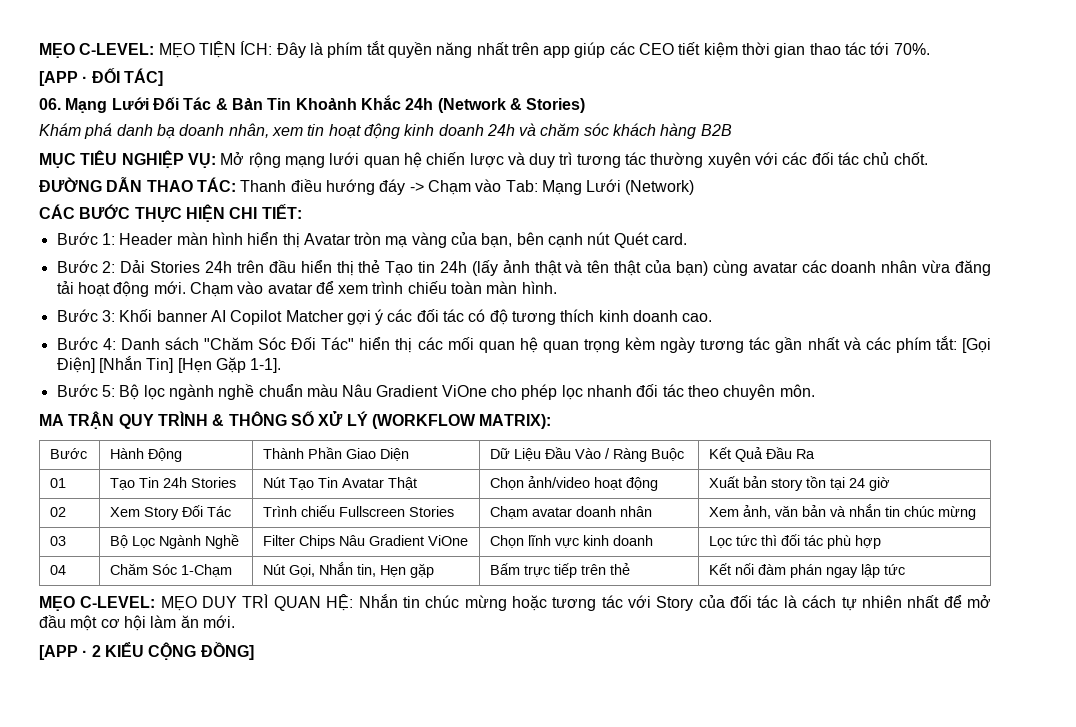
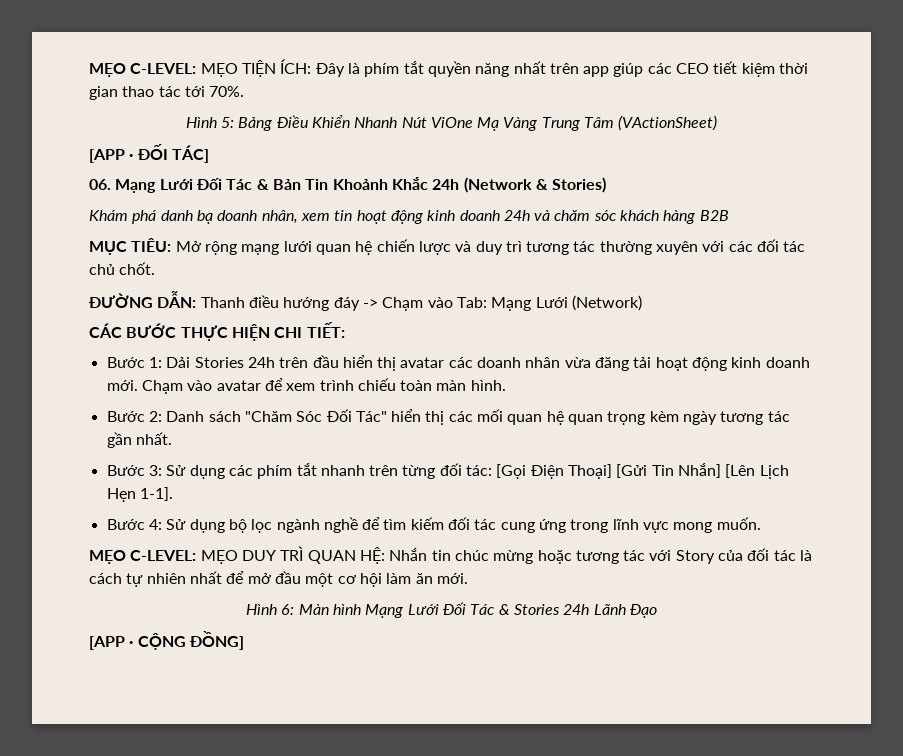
(930, 49) none -> [185,115,718,131] // Hình 5: Bảng Điều Khiển Nhanh Nút ViOne Mạ Vàng Trung Tâm (VActionSheet)
[80,150,216,168] TIÊU NGHIỆP VỤ: -> [131,238,172,252] TIÊU:
[106,177,236,192] DẪN THAO TÁC: -> [157,291,197,308] DẪN:
[119,232,688,248] [56,260,116,273] Header màn hình hiển thị Avatar tròn mạ vàng của bạn, bên cạnh nút Quét card. // Bước 2: -> (162, 362) none
[358,260,748,276] thẻ Tạo tin 24h (lấy ảnh thật và tên thật của bạn) cùng -> (397, 364) none
(150, 289) none -> [731,357,810,368] kinh doanh
[101,309,713,325] [56,337,116,350] 3: Khối banner AI Copilot Matcher gợi ý các đối tác có độ tương thích kinh doanh cao. // Bước 4: -> [148,411,162,422] 2:
[807,336,992,353] [56,356,282,373] [56,384,815,400] [39,411,552,429] [50,448,88,459] [110,448,183,462] [263,447,410,461] [490,447,685,462] [709,447,816,462] [50,478,67,488] [110,477,237,490] [263,477,418,490] [490,476,659,491] [709,476,891,491] [50,507,67,517] [110,505,232,520] [263,505,455,517] [490,506,653,519] [709,504,977,520] [50,536,67,546] [110,534,240,549] [263,535,469,549] [490,535,654,548] [709,534,882,549] [50,565,67,575] [110,563,233,577] [263,562,435,578] [490,563,631,578] [709,563,906,578] nhất và các phím tắt: [Gọi Điện] [Nhắn Tin] [Hẹn Gặp 1-1]. // Bước 5: Bộ lọc ngành nghề chuẩn màu Nâu Gradient ViOne cho phép lọc nhanh đối tác theo chuyên môn. // MA TRẬN QUY TRÌNH & THÔNG SỐ XỬ LÝ (WORKFLOW MATRIX): // Bước | Hành Động | Thành Phần Giao Diện | Dữ Liệu Đầu Vào / Ràng Buộc | Kết Quả Đầu Ra // 01 | Tạo Tin 24h Stories | Nút Tạo Tin Avatar Thật | Chọn ảnh/video hoạt động | Xuất bản story tồn tại 24 giờ // 02 | Xem Story Đối Tác | Trình chiếu Fullscreen Stories | Chạm avatar doanh nhân | Xem ảnh, văn bản và nhắn tin chúc mừng // 03 | Bộ Lọc Ngành Nghề | Filter Chips Nâu Gradient ViOne | Chọn lĩnh vực kinh doanh | Lọc tức thì đối tác phù hợp // 04 | Chăm Sóc 1-Chạm | Nút Gọi, Nhắn tin, Hẹn gặp | Bấm trực tiếp trên thẻ | Kết nối đàm phán ngay lập tức -> [135,432,172,445] [106,463,789,479] [106,487,173,502] [106,517,761,533] nhất. // Bước 3: Sử dụng các phím tắt nhanh trên từng đối tác: [Gọi Điện Thoại] [Gửi Tin Nhắn] [Lên Lịch Hẹn 1-1]. // Bước 4: Sử dụng bộ lọc ngành nghề để tìm kiếm đối tác cung ứng trong lĩnh vực mong muốn.
[39,642,144,660] // [APP · 2 KIỂU -> [246,602,657,618] [89,636,134,650] // Hình 6: Màn hình Mạng Lưới Đối Tác & Stories 24h Lãnh Đạo // [APP ·

